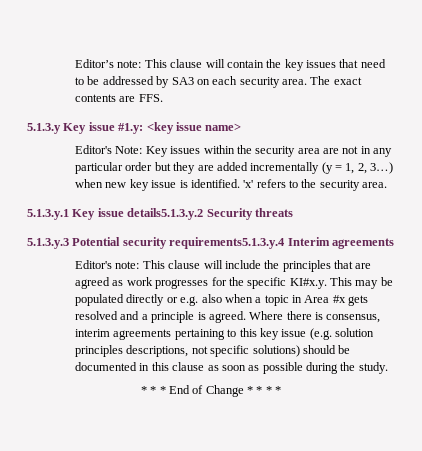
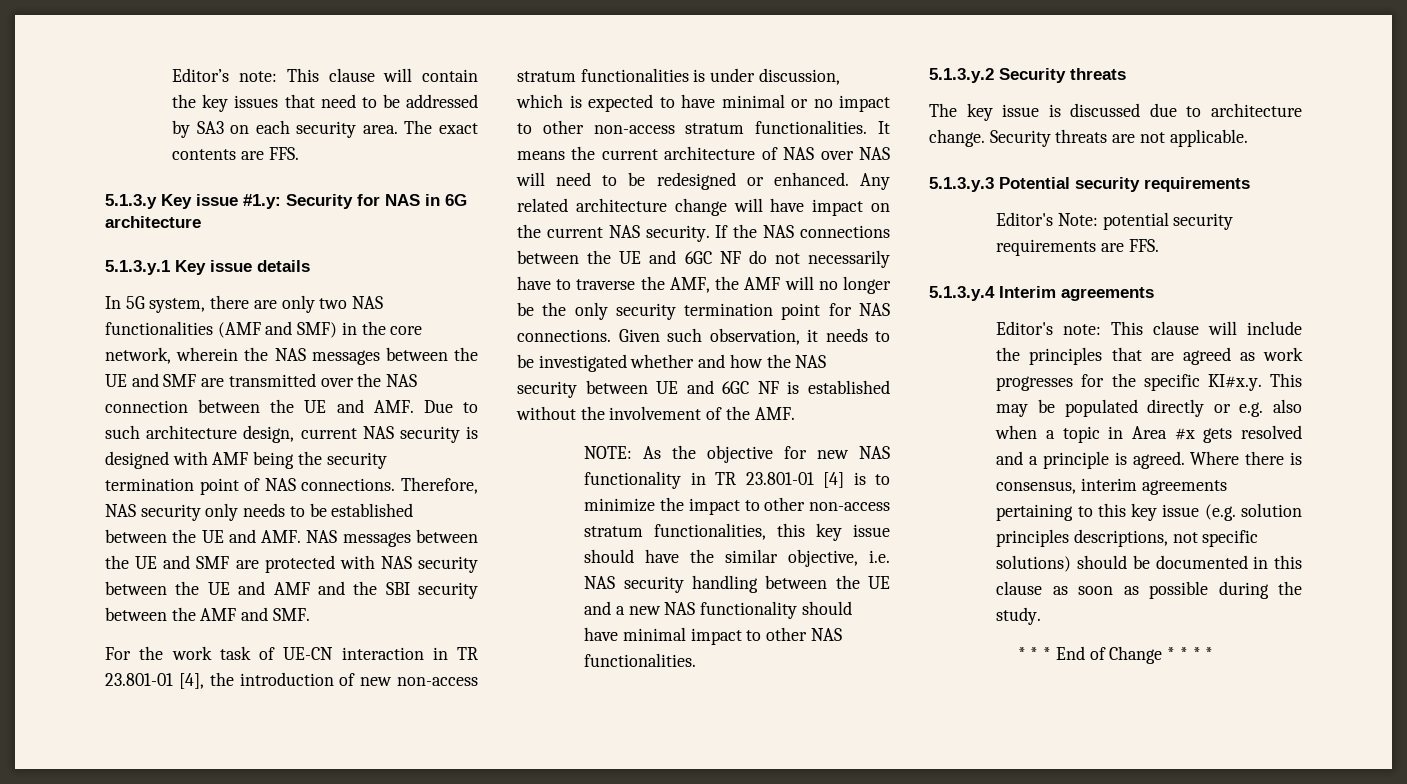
[146,122,242,134] [74,145,393,157] [74,162,394,174] [74,179,388,191] [27,208,293,220] [27,237,286,249] <key issue name> // Editor's Note: Key issues within the security area are not in any particular order but they are added incrementally (y = 1, 2, 3…) when new key issue is identified. 'x' refers to the security area. // 5.1.3.y.1 Key issue details5.1.3.y.2 Security threats // 5.1.3.y.3 Potential security requirements5.1.3.y.4 -> [286,194,467,209] [105,216,201,228] [105,260,310,275] [105,295,384,313] [105,321,423,338] [105,347,479,365] [105,373,418,387] [105,399,479,413] [105,425,478,443] [105,451,387,469] [105,477,478,495] [105,503,414,521] [105,529,478,547] [105,555,478,573] [105,581,478,599] [105,607,310,621] [105,646,478,660] [105,672,478,689] [517,68,840,85] [516,94,890,112] [517,120,890,134] [517,146,890,160] [516,172,890,190] [517,198,890,216] [517,224,890,242] [517,250,890,268] [517,276,891,294] [517,302,890,320] [517,328,890,345] [517,354,827,372] [517,380,890,398] [516,406,795,420] [584,445,890,463] [584,471,890,489] [584,497,890,515] [584,523,890,541] [584,549,890,567] [584,575,890,593] [584,601,852,619] [584,627,842,645] [584,653,697,667] [929,68,1126,83] [929,103,1302,121] [929,129,1248,147] [929,177,1250,192] [996,212,1234,230] [996,239,1159,256] [929,286,995,301] Security for NAS in 6G architecture // 5.1.3.y.1 Key issue details // In 5G system, there are only two NAS functionalities (AMF and SMF) in the core network, wherein the NAS messages between the UE and SMF are transmitted over the NAS connection between the UE and AMF. Due to such architecture design, current NAS security is designed with AMF being the security termination point of NAS connections. Therefore, NAS security only needs to be established between the UE and AMF. NAS messages between the UE and SMF are protected with NAS security between the UE and AMF and the SBI security between the AMF and SMF. // For the work task of UE-CN interaction in TR 23.801-01 [4], the introduction of new non-access stratum functionalities is under discussion, which is expected to have minimal or no impact to other non-access stratum functionalities. It means the current architecture of NAS over NAS will need to be redesigned or enhanced. Any related architecture change will have impact on the current NAS security. If the NAS connections between the UE and 6GC NF do not necessarily have to traverse the AMF, the AMF will no longer be the only security termination point for NAS connections. Given such observation, it needs to be investigated whether and how the NAS security between UE and 6GC NF is established without the involvement of the AMF. // NOTE: As the objective for new NAS functionality in TR 23.801-01 [4] is to minimize the impact to other non-access stratum functionalities, this key issue should have the similar objective, i.e. NAS security handling between the UE and a new NAS functionality should have minimal impact to other NAS functionalities. // 5.1.3.y.2 Security threats // The key issue is discussed due to architecture change. Security threats are not applicable. // 5.1.3.y.3 Potential security requirements // Editor's Note: potential security requirements are FFS. // 5.1.3.y.4

